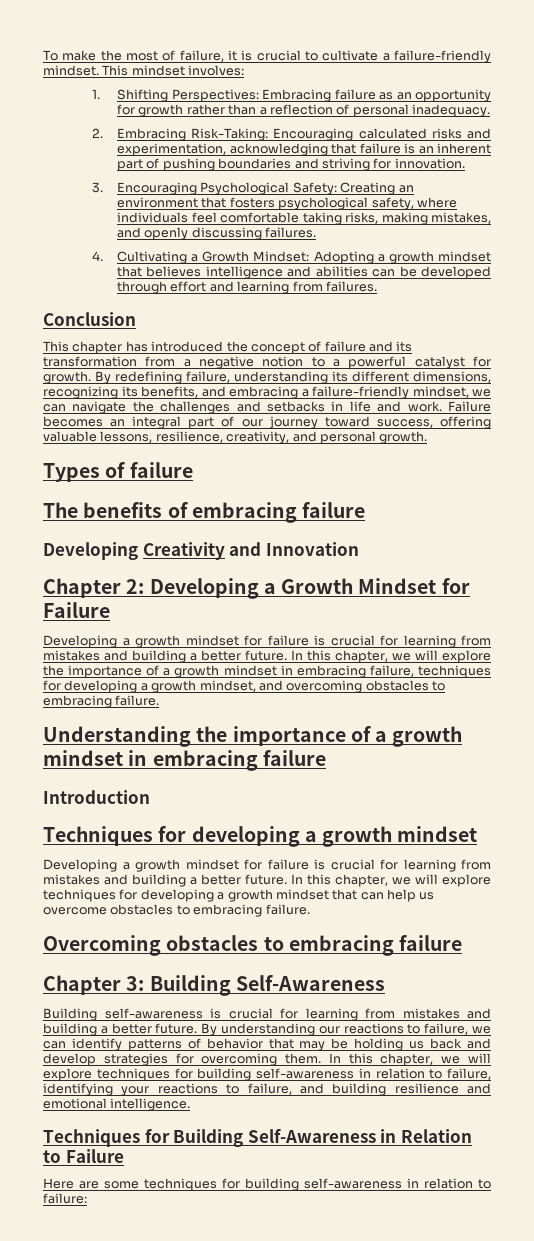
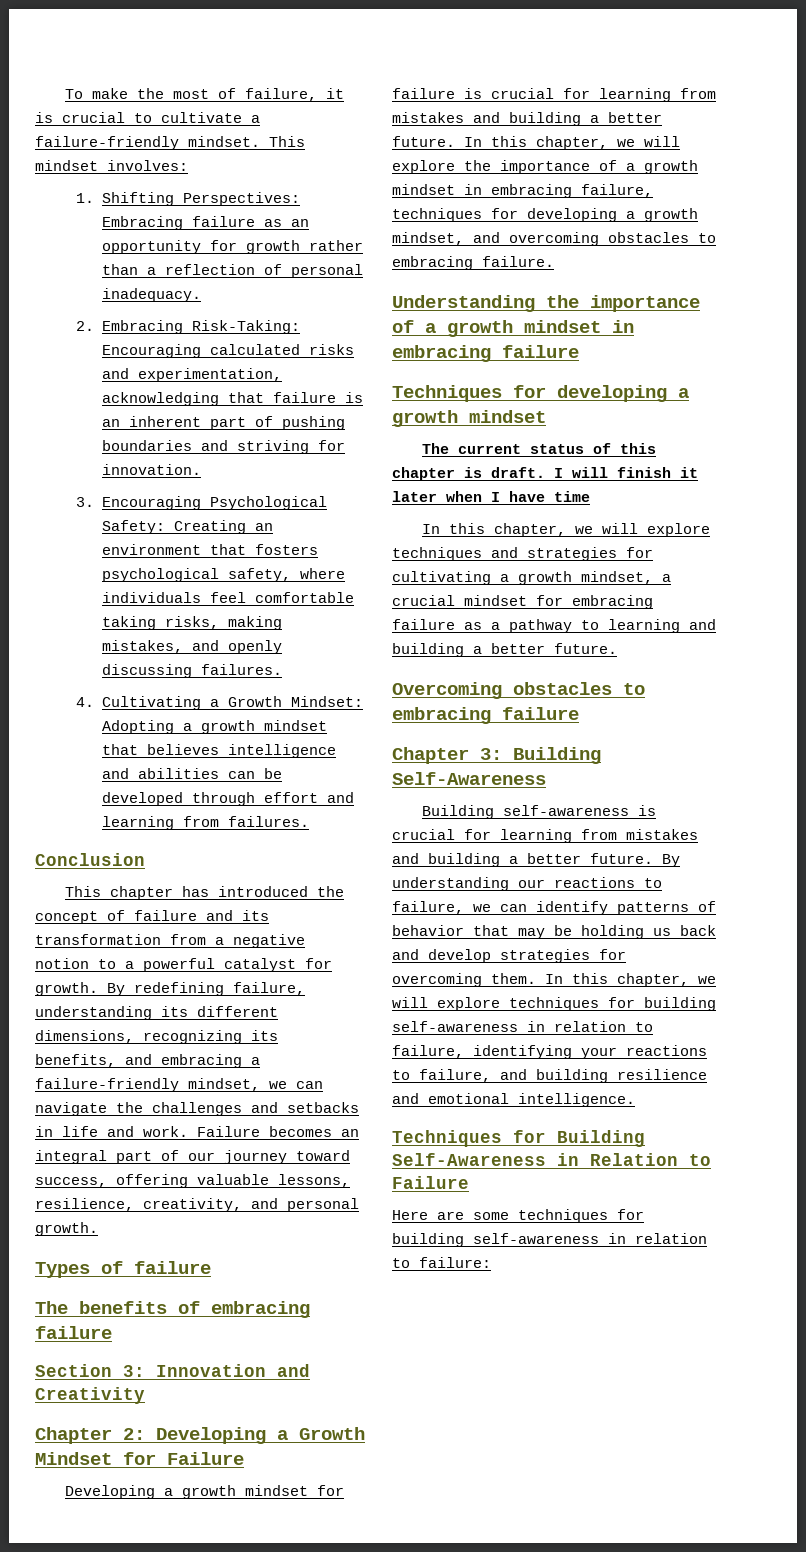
[43,542,138,560] Developing -> [35,1364,310,1377] Section 3: Innovation and
[229,542,359,556] and Innovation -> (145, 1395) none
[43,790,150,804] // Introduction -> (579, 351) none
[43,859,491,872] [43,874,491,887] [43,889,435,902] [43,904,310,917] Developing a growth mindset for failure is crucial for learning from mistakes and building a better future. In this chapter, we will explore techniques for developing a growth mindset that can help us overcome obstacles to embracing failure. -> [422,443,657,454] [392,467,698,481] [392,491,590,502] [422,523,711,537] [392,547,653,561] [392,571,671,585] [392,595,653,609] [392,619,716,633] [392,643,617,657] The current status of this chapter is draft. I will finish it later when I have time // In this chapter, we will explore techniques and strategies for cultivating a growth mindset, a crucial mindset for embracing failure as a pathway to learning and building a better future.

